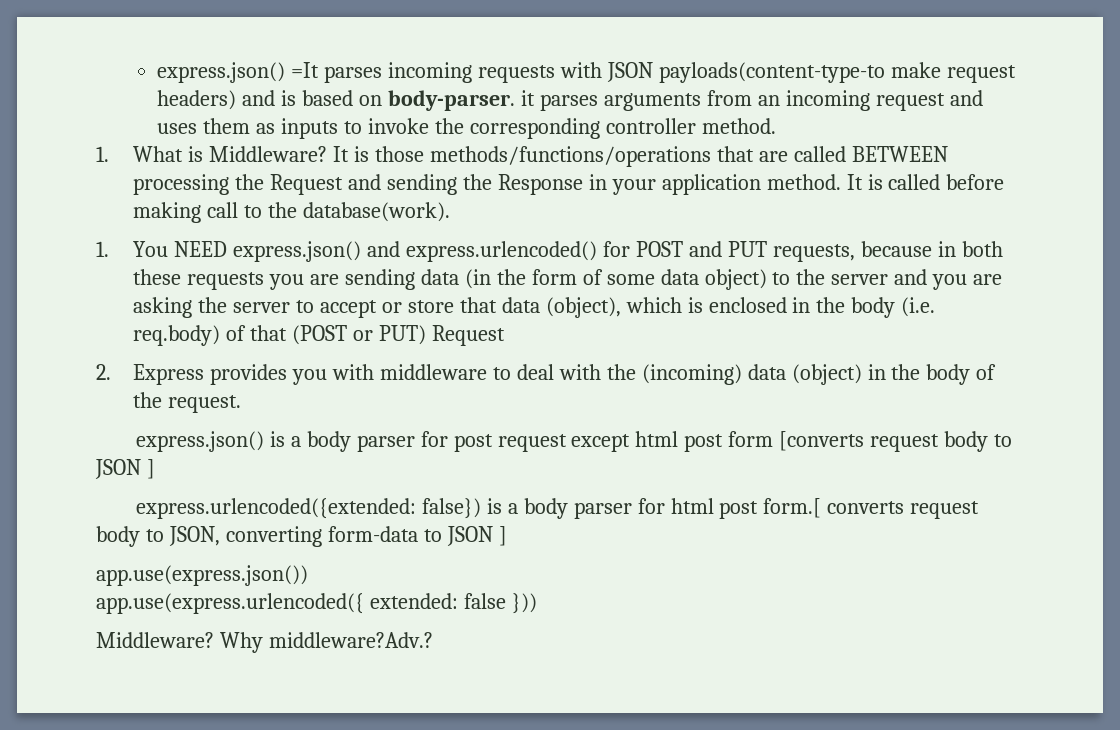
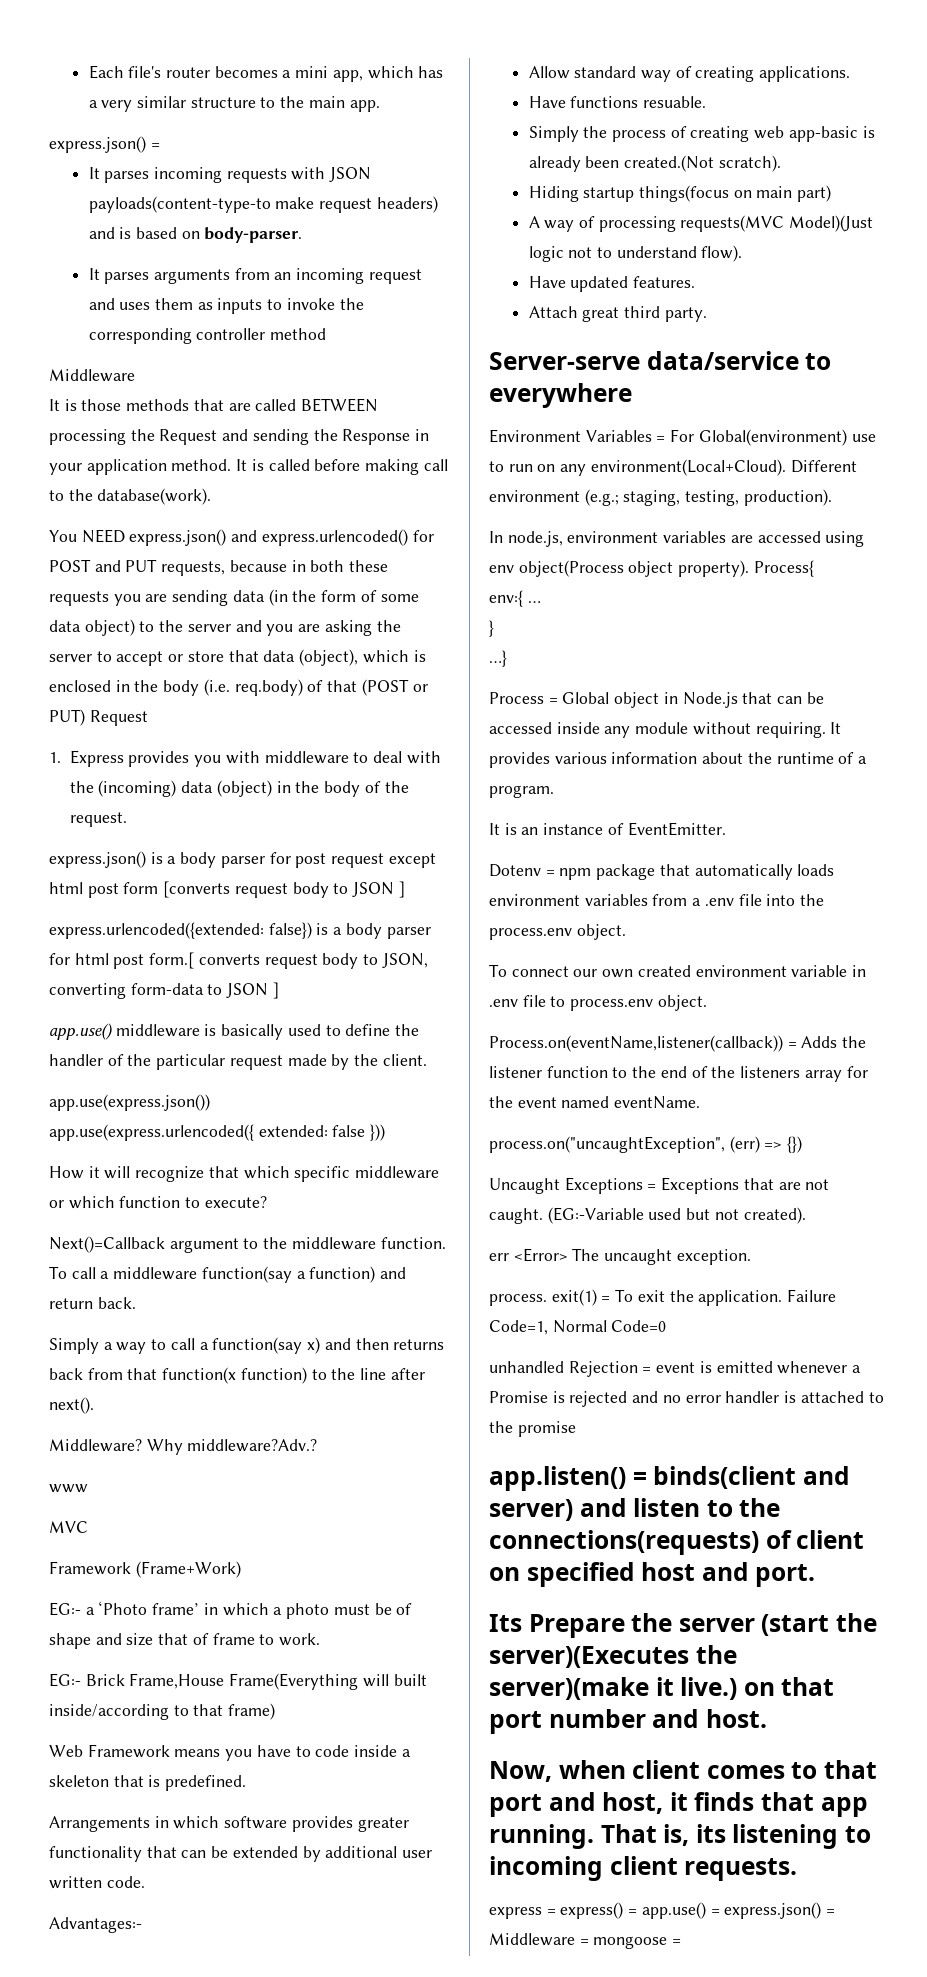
[157,62,320,83] express.json() =It -> [88,65,444,82] [88,96,380,112] [49,136,160,153] [88,167,100,179] Each file's router becomes a mini app, which has a very similar structure to the main app. // express.json() = // It
[521,90,536,106] it -> [88,268,100,280] // It
[701,118,776,134] [96,146,328,162] method. // 1. What is Middleware? -> [269,328,326,340] [49,369,135,382] method // Middleware //
[429,146,711,167] methods/functions/operations -> [126,399,190,411] methods
[96,241,109,257] 1. -> (212, 496) none
[96,364,111,380] 2. -> [49,752,61,763] 1.
(507, 536) none -> [49,1023,420,1040] [49,1054,427,1070] // app.use() middleware is basically used to define the handler of the particular request made by the client.
[96,632,433,653] Middleware? Why middleware?Adv.? -> [49,1166,440,1182] [49,1196,267,1209] [49,1236,446,1253] [49,1266,407,1283] [49,1297,136,1309] [49,1337,445,1354] [49,1367,425,1384] [49,1397,94,1414] [49,1439,318,1455] [49,1484,88,1493] [49,1521,88,1533] [49,1561,241,1578] [49,1601,413,1619] [49,1633,321,1649] [49,1673,427,1690] [49,1703,276,1720] [49,1744,411,1761] [49,1775,247,1791] [49,1816,409,1832] [49,1846,433,1862] [49,1876,145,1889] [49,1917,142,1933] [528,66,851,82] [528,96,706,108] [528,126,875,142] [528,155,781,172] [528,185,832,202] [528,215,874,232] [528,245,743,262] [528,276,695,292] [528,306,707,322] [489,351,832,370] [489,383,632,408] [489,429,876,446] [489,459,857,476] [489,489,832,506] [489,531,865,547] [489,560,814,577] [489,590,541,607] [489,620,494,637] [489,650,507,667] [489,692,824,708] [489,722,842,738] [489,752,868,768] [489,785,554,798] [489,822,726,836] [489,864,835,880] [489,894,825,906] [489,924,626,940] [489,964,867,978] [489,995,707,1011] [489,1035,867,1052] [489,1066,868,1082] [489,1096,701,1109] [489,1136,803,1153] [489,1177,830,1194] [489,1207,806,1224] [489,1248,751,1265] [489,1289,837,1306] [489,1320,667,1335] [489,1361,862,1377] [489,1391,884,1407] [489,1421,576,1437] [489,1466,850,1491] [489,1498,781,1521] [489,1530,865,1555] [489,1562,816,1587] [489,1613,878,1638] [489,1645,737,1668] [489,1677,835,1700] [489,1709,767,1734] [489,1760,878,1782] [489,1792,868,1817] [489,1824,872,1849] [489,1856,798,1881] [489,1902,836,1919] [489,1933,682,1949] How it will recognize that which specific middleware or which function to execute? // Next()=Callback argument to the middleware function. To call a middleware function(say a function) and return back. // Simply a way to call a function(say x) and then returns back from that function(x function) to the line after next(). // Middleware? Why middleware?Adv.? // www // MVC // Framework (Frame+Work) // EG:- a ‘Photo frame’ in which a photo must be of shape and size that of frame to work. // EG:- Brick Frame,House Frame(Everything will built inside/according to that frame) // Web Framework means you have to code inside a skeleton that is predefined. // Arrangements in which software provides greater functionality that can be extended by additional user written code. // Advantages:- // Allow standard way of creating applications. // Have functions resuable. // Simply the process of creating web app-basic is already been created.(Not scratch). // Hiding startup things(focus on main part) // A way of processing requests(MVC Model)(Just logic not to understand flow). // Have updated features. // Attach great third party. // Server-serve data/service to everywhere // Environment Variables = For Global(environment) use to run on any environment(Local+Cloud). Different environment (e.g.; staging, testing, production). // In node.js, environment variables are accessed using env object(Process object property). Process{ // env:{ … // } // …} // Process = Global object in Node.js that can be accessed inside any module without requiring. It provides various information about the runtime of a program. // It is an instance of EventEmitter. // Dotenv = npm package that automatically loads environment variables from a .env file into the process.env object. // To connect our own created environment variable in .env file to process.env object. // Process.on(eventName,listener(callback)) = Adds the listener function to the end of the listeners array for the event named eventName. // process.on("uncaughtException", (err) => {}) // Uncaught Exceptions = Exceptions that are not caught. (EG:-Variable used but not created). // err <Error> The uncaught exception. // process. exit(1) = To exit the application. Failure Code=1, Normal Code=0 // unhandled Rejection = event is emitted whenever a Promise is rejected and no error handler is attached to the promise // app.listen() = binds(client and server) and listen to the connections(requests) of client on specified host and port. // Its Prepare the server (start the server)(Executes the server)(make it live.) on that port number and host. // Now, when client comes to that port and host, it finds that app running. That is, its listening to incoming client requests. // express = express() = app.use() = express.json() = Middleware = mongoose =

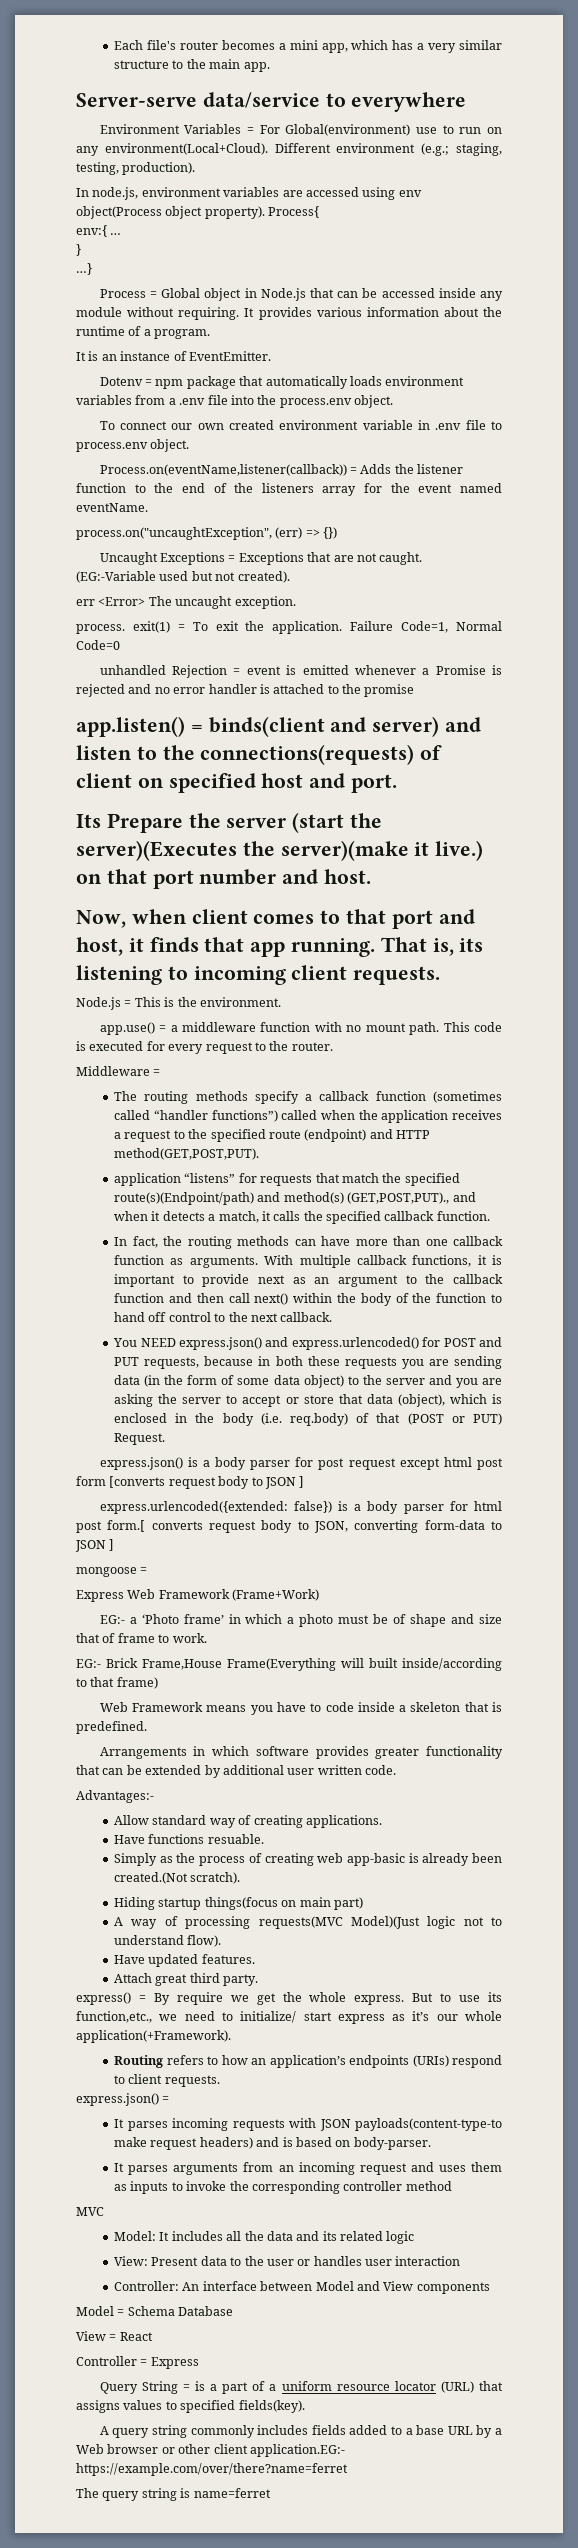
[49,136,160,153] [88,167,372,183] [88,196,438,213] [88,227,303,243] [88,268,422,284] [88,298,364,314] [88,328,326,344] [49,369,135,382] [49,398,379,412] [49,429,430,445] [49,459,448,475] [49,488,212,505] [49,529,434,546] [49,559,389,576] [49,589,419,606] [49,619,401,636] [49,649,426,666] [49,679,428,696] [49,709,148,726] [49,750,441,767] [69,780,409,797] [69,812,127,827] [49,851,436,868] [49,881,405,898] [49,922,431,939] [49,952,428,969] [49,982,279,999] [49,1023,420,1040] [49,1054,427,1070] [49,1094,210,1111] [49,1124,386,1141] [49,1166,440,1182] [49,1196,267,1209] [49,1236,446,1253] [49,1266,407,1283] [49,1297,136,1309] [49,1337,445,1354] [49,1367,425,1384] [49,1397,94,1414] [49,1439,318,1455] [49,1484,88,1493] [49,1521,88,1533] [49,1561,241,1578] [49,1601,413,1619] [49,1633,321,1649] [49,1673,427,1690] [49,1703,276,1720] [49,1744,411,1761] [49,1775,247,1791] [49,1816,409,1832] [49,1846,433,1862] [49,1876,145,1889] [49,1917,142,1933] [528,66,851,82] [528,96,706,108] [528,126,875,142] [528,155,781,172] [528,185,832,202] [528,215,874,232] [528,245,743,262] [528,276,695,292] [528,306,707,322] // express.json() = // It parses incoming requests with JSON payloads(content-type-to make request headers) and is based on body-parser. // It parses arguments from an incoming request and uses them as inputs to invoke the corresponding controller method // Middleware // It is those methods that are called BETWEEN processing the Request and sending the Response in your application method. It is called before making call to the database(work). // You NEED express.json() and express.urlencoded() for POST and PUT requests, because in both these requests you are sending data (in the form of some data object) to the server and you are asking the server to accept or store that data (object), which is enclosed in the body (i.e. req.body) of that (POST or PUT) Request // 1. Express provides you with middleware to deal with the (incoming) data (object) in the body of the request. // express.json() is a body parser for post request except html post form [converts request body to JSON ] // express.urlencoded({extended: false}) is a body parser for html post form.[ converts request body to JSON, converting form-data to JSON ] // app.use() middleware is basically used to define the handler of the particular request made by the client. // app.use(express.json()) // app.use(express.urlencoded({ extended: false })) // How it will recognize that which specific middleware or which function to execute? // Next()=Callback argument to the middleware function. To call a middleware function(say a function) and return back. // Simply a way to call a function(say x) and then returns back from that function(x function) to the line after next(). // Middleware? Why middleware?Adv.? // www // MVC // Framework (Frame+Work) // EG:- a ‘Photo frame’ in which a photo must be of shape and size that of frame to work. // EG:- Brick Frame,House Frame(Everything will built inside/according to that frame) // Web Framework means you have to code inside a skeleton that is predefined. // Arrangements in which software provides greater functionality that can be extended by additional user written code. // Advantages:- // Allow standard way of creating applications. // Have functions resuable. // Simply the process of creating web app-basic is already been created.(Not scratch). // Hiding startup things(focus on main part) // A way of processing requests(MVC Model)(Just logic not to understand flow). // Have updated features. // Attach great third party. -> (270, 67) none
[489,1902,836,1919] [489,1933,682,1949] express = express() = app.use() = express.json() = Middleware = mongoose = -> [76,997,281,1010] [99,1022,502,1035] [76,1041,333,1054] [76,1066,161,1076] [114,1091,502,1104] [114,1110,502,1123] [114,1129,431,1142] [114,1148,260,1160] [114,1173,460,1186] [114,1192,476,1205] [114,1211,490,1224] [114,1236,504,1249] [114,1255,503,1268] [114,1274,504,1287] [114,1293,503,1306] [114,1312,333,1322] [113,1337,502,1350] [114,1356,503,1369] [114,1375,502,1388] [114,1394,503,1407] [114,1413,503,1426] [114,1433,166,1445] [99,1457,503,1470] [76,1476,305,1489] [99,1501,503,1514] [76,1520,502,1533] [75,1539,115,1552] [76,1567,148,1577] [76,1589,320,1602] [99,1614,502,1627] [76,1633,207,1643] [76,1658,502,1671] [76,1677,158,1689] [99,1702,502,1715] [76,1721,147,1734] [99,1746,503,1759] [76,1765,396,1778] [76,1790,154,1803] [114,1815,382,1828] [114,1834,264,1844] [114,1853,503,1866] [114,1872,241,1884] [114,1897,363,1910] [114,1916,503,1929] [114,1935,222,1947] [114,1954,255,1967] [114,1973,259,1986] [76,1992,503,2005] [76,2011,503,2024] [76,2030,231,2043] [114,2055,503,2068] [114,2074,220,2087] [76,2093,170,2106] [114,2118,502,2131] [114,2137,431,2150] [114,2162,503,2175] [114,2181,452,2194] [76,2207,104,2216] [114,2231,415,2244] [114,2256,461,2266] [114,2281,490,2294] [76,2306,234,2316] [76,2331,153,2341] [76,2356,199,2369] [99,2381,503,2394] [76,2400,305,2413] [99,2425,502,2438] [76,2444,345,2457] [76,2463,348,2476] [76,2488,271,2501] Node.js = This is the environment. // app.use() = a middleware function with no mount path. This code is executed for every request to the router. // Middleware = // The routing methods specify a callback function (sometimes called “handler functions”) called when the application receives a request to the specified route (endpoint) and HTTP method(GET,POST,PUT). // application “listens” for requests that match the specified route(s)(Endpoint/path) and method(s) (GET,POST,PUT)., and when it detects a match, it calls the specified callback function. // In fact, the routing methods can have more than one callback function as arguments. With multiple callback functions, it is important to provide next as an argument to the callback function and then call next() within the body of the function to hand off control to the next callback. // You NEED express.json() and express.urlencoded() for POST and PUT requests, because in both these requests you are sending data (in the form of some data object) to the server and you are asking the server to accept or store that data (object), which is enclosed in the body (i.e. req.body) of that (POST or PUT) Request. // express.json() is a body parser for post request except html post form [converts request body to JSON ] // express.urlencoded({extended: false}) is a body parser for html post form.[ converts request body to JSON, converting form-data to JSON ] // mongoose = // Express Web Framework (Frame+Work) // EG:- a ‘Photo frame’ in which a photo must be of shape and size that of frame to work. // EG:- Brick Frame,House Frame(Everything will built inside/according to that frame) // Web Framework means you have to code inside a skeleton that is predefined. // Arrangements in which software provides greater functionality that can be extended by additional user written code. // Advantages:- // Allow standard way of creating applications. // Have functions resuable. // Simply as the process of creating web app-basic is already been created.(Not scratch). // Hiding startup things(focus on main part) // A way of processing requests(MVC Model)(Just logic not to understand flow). // Have updated features. // Attach great third party. // express() = By require we get the whole express. But to use its function,etc., we need to initialize/ start express as it’s our whole application(+Framework). // Routing refers to how an application’s endpoints (URIs) respond to client requests. // express.json() = // It parses incoming requests with JSON payloads(content-type-to make request headers) and is based on body-parser. // It parses arguments from an incoming request and uses them as inputs to invoke the corresponding controller method // MVC // Model: It includes all the data and its related logic // View: Present data to the user or handles user interaction // Controller: An interface between Model and View components // Model = Schema Database // View = React // Controller = Express // Query String = is a part of a uniform resource locator (URL) that assigns values to specified fields(key). // A query string commonly includes fields added to a base URL by a Web browser or other client application.EG:- https://example.com/over/there?name=ferret // The query string is name=ferret

